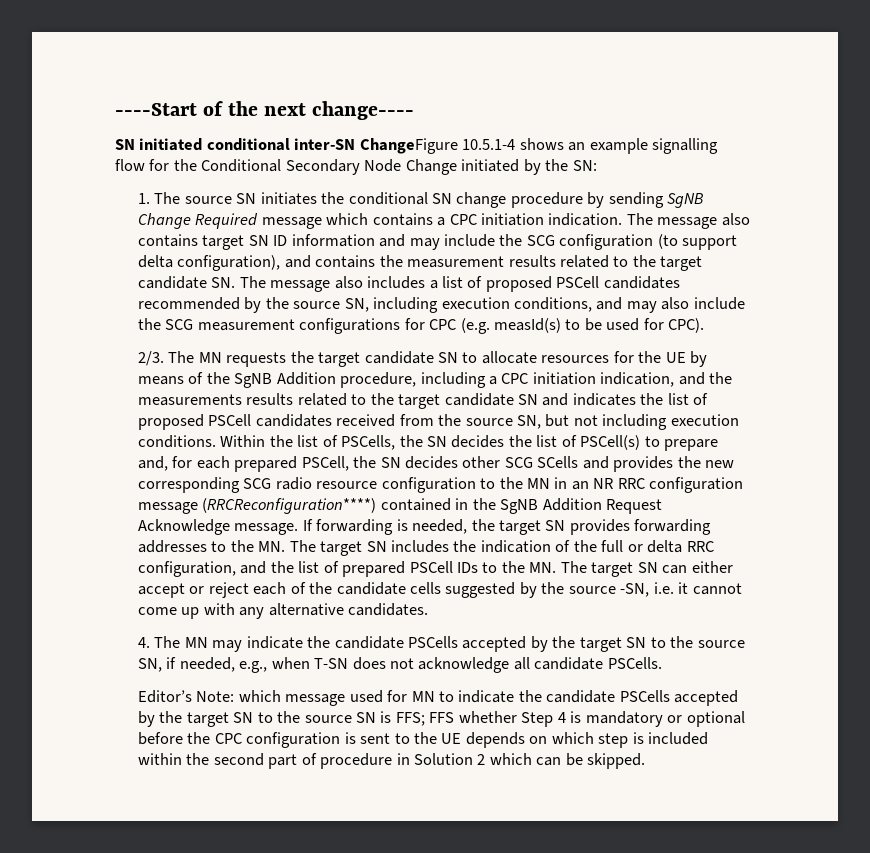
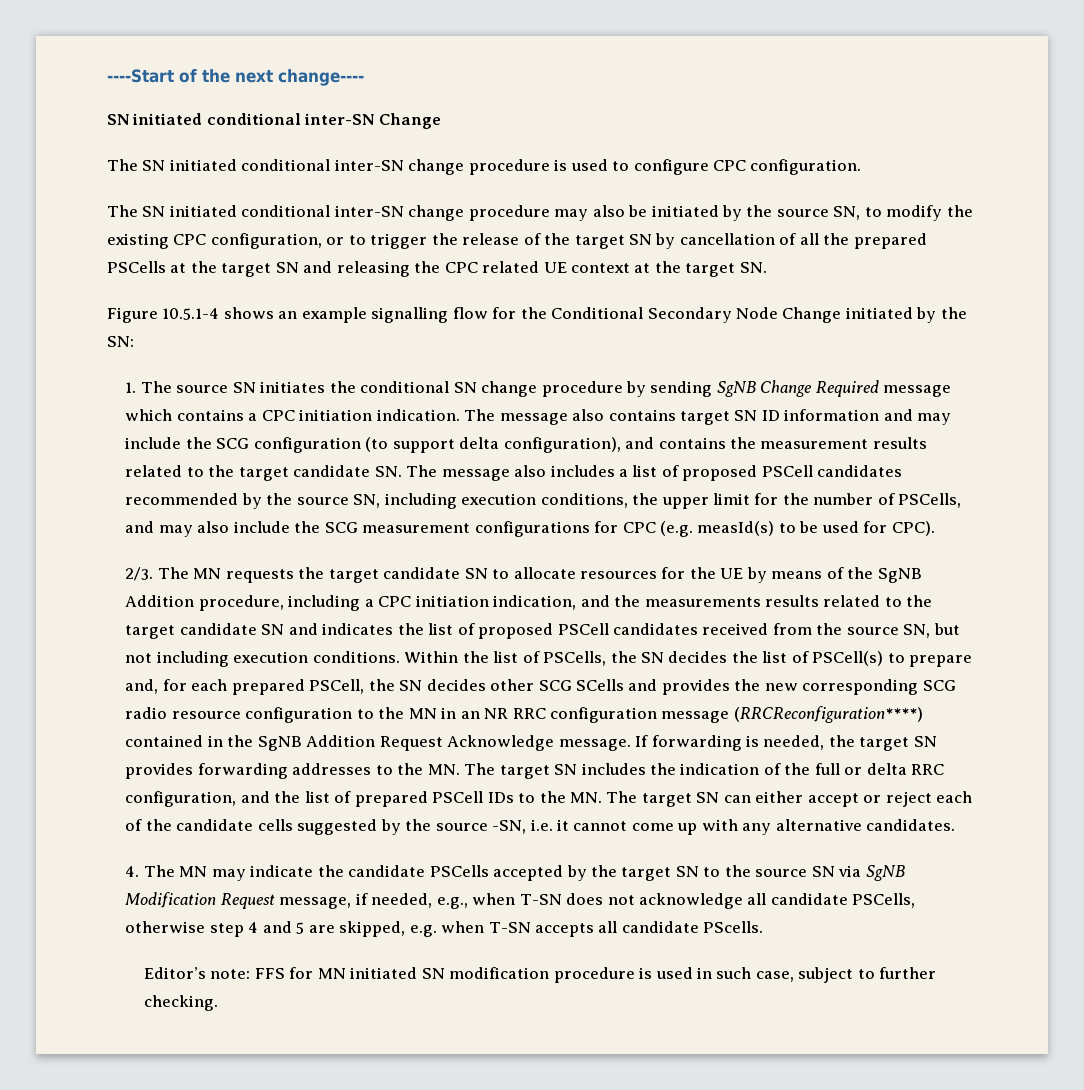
[359,138,458,154] ChangeFigure -> [378,113,441,129] [107,159,862,175] [107,205,973,221] [107,233,927,249] [107,261,767,277] [107,307,158,323] Change // The SN initiated conditional inter-SN change procedure is used to configure CPC configuration. // The SN initiated conditional inter-SN change procedure may also be initiated by the source SN, to modify the existing CPC configuration, or to trigger the release of the target SN by cancellation of all the prepared PSCells at the target SN and releasing the CPC related UE context at the target SN. // Figure
(592, 304) none -> [632,493,962,509] the upper limit for the number of PSCells,
[137,658,162,672] SN, -> [811,865,905,881] [125,892,352,909] SN via SgNB Modification Request message,
[607,657,662,669] [137,690,739,706] [137,711,745,727] [137,732,709,748] [137,753,646,769] PSCells. // Editor’s Note: which message used for MN to indicate the candidate PSCells accepted by the target SN to the source SN is FFS; FFS whether Step 4 is mandatory or optional before the CPC configuration is sent to the UE depends on which step is included within the second part of procedure in Solution 2 which can be skipped. -> [852,893,916,908] [125,921,764,937] [143,967,937,983] [143,995,218,1011] PSCells, otherwise step 4 and 5 are skipped, e.g. when T-SN accepts all candidate PScells. // Editor’s note: FFS for MN initiated SN modification procedure is used in such case, subject to further checking.

